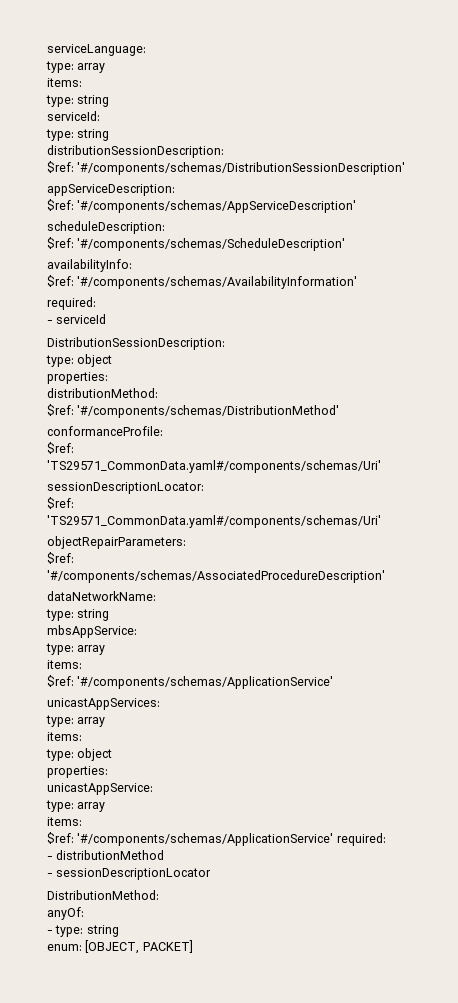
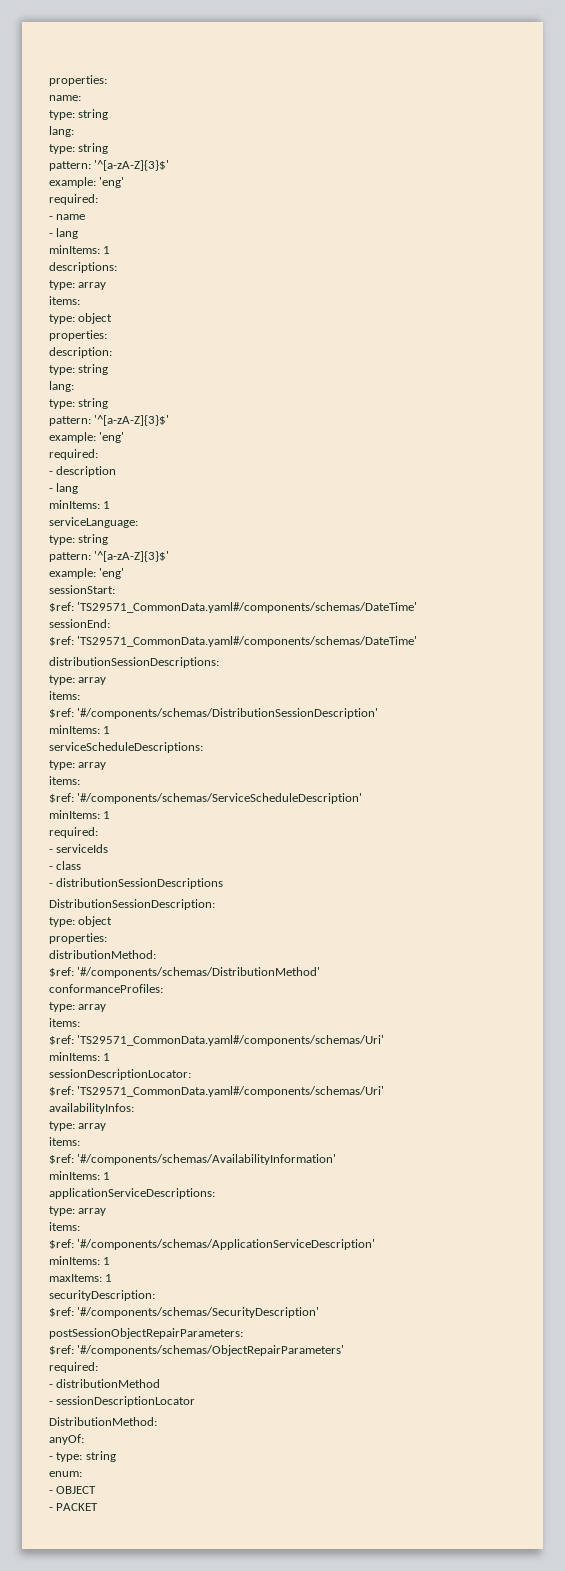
[47,44,146,56] [46,61,106,73] [47,78,82,87] [46,95,110,107] [47,111,100,121] [46,129,110,141] [47,145,224,158] [47,161,406,175] [47,184,175,196] [47,199,357,213] [47,221,165,234] [47,237,346,251] [47,259,132,272] [47,275,358,289] [47,297,96,310] [47,314,107,324] serviceLanguage: // type: array // items: // type: string // serviceId: // type: string // distributionSessionDescription: // $ref: '#/components/schemas/DistributionSessionDescription' // appServiceDescription: // $ref: '#/components/schemas/AppServiceDescription' // scheduleDescription: // $ref: '#/components/schemas/ScheduleDescription' // availabilityInfo: // $ref: '#/components/schemas/AvailabilityInformation' // required: // - serviceId -> [49,75,107,86] [49,95,81,101] [49,109,109,120] [49,126,74,137] [49,143,109,154] [49,160,170,171] [49,177,125,188] [49,194,98,205] [49,214,86,220] [49,228,79,239] [49,245,111,254] [49,262,117,273] [49,280,107,290] [49,296,80,305] [49,313,113,324] [49,330,107,341] [49,347,112,358] [49,364,109,375] [49,381,74,392] [49,398,109,409] [49,415,170,426] [49,432,125,443] [49,449,98,460] [49,466,117,477] [49,483,79,494] [49,500,111,509] [49,517,138,528] [49,534,109,545] [49,551,170,562] [49,568,125,579] [49,585,115,594] [49,602,418,613] [49,619,110,628] [49,636,418,647] [49,657,219,668] [49,675,107,685] [49,691,80,700] [49,708,379,719] [49,725,111,734] [49,742,203,753] [49,760,107,770] [49,776,80,785] [49,793,363,804] [49,810,111,819] [49,827,98,838] [49,844,109,853] [49,861,82,870] [49,878,224,889] properties: // name: // type: string // lang: // type: string // pattern: '^[a-zA-Z]{3}$' // example: 'eng' // required: // - name // - lang // minItems: 1 // descriptions: // type: array // items: // type: object // properties: // description: // type: string // lang: // type: string // pattern: '^[a-zA-Z]{3}$' // example: 'eng' // required: // - description // - lang // minItems: 1 // serviceLanguage: // type: string // pattern: '^[a-zA-Z]{3}$' // example: 'eng' // sessionStart: // $ref: 'TS29571_CommonData.yaml#/components/schemas/DateTime' // sessionEnd: // $ref: 'TS29571_CommonData.yaml#/components/schemas/DateTime' // distributionSessionDescriptions: // type: array // items: // $ref: '#/components/schemas/DistributionSessionDescription' // minItems: 1 // serviceScheduleDescriptions: // type: array // items: // $ref: '#/components/schemas/ServiceScheduleDescription' // minItems: 1 // required: // - serviceIds // - class // - distributionSessionDescriptions
[47,426,163,436] [47,442,74,454] [47,460,381,473] [47,482,204,494] [47,497,74,509] [47,515,381,528] [47,536,186,549] [47,552,74,564] [47,570,385,583] [47,591,156,601] [46,609,110,621] [47,625,137,638] [46,643,106,655] [47,660,82,669] [47,675,334,689] [47,698,160,710] [46,715,106,727] [47,732,82,741] [46,748,113,761] [47,766,108,778] [47,783,153,795] [46,800,106,812] [47,817,82,826] [47,832,334,846] conformanceProfile: // $ref: 'TS29571_CommonData.yaml#/components/schemas/Uri' // sessionDescriptionLocator: // $ref: 'TS29571_CommonData.yaml#/components/schemas/Uri' // objectRepairParameters: // $ref: '#/components/schemas/AssociatedProcedureDescription' // dataNetworkName: // type: string // mbsAppService: // type: array // items: // $ref: '#/components/schemas/ApplicationService' // unicastAppServices: // type: array // items: // type: object // properties: // unicastAppService: // type: array // items: // $ref: '#/components/schemas/ApplicationService' -> [49,984,163,993] [49,1002,107,1012] [49,1018,80,1027] [49,1035,385,1046] [49,1052,111,1061] [49,1069,191,1080] [49,1086,385,1097] [49,1103,134,1114] [49,1121,107,1131] [49,1137,80,1146] [49,1154,337,1165] [49,1171,111,1180] [49,1188,215,1199] [49,1206,107,1216] [49,1222,80,1231] [49,1239,376,1250] [49,1256,111,1265] [49,1274,113,1282] [49,1290,155,1301] [49,1307,320,1318] [49,1328,243,1339] [49,1345,345,1356] conformanceProfiles: // type: array // items: // $ref: 'TS29571_CommonData.yaml#/components/schemas/Uri' // minItems: 1 // sessionDescriptionLocator: // $ref: 'TS29571_CommonData.yaml#/components/schemas/Uri' // availabilityInfos: // type: array // items: // $ref: '#/components/schemas/AvailabilityInformation' // minItems: 1 // applicationServiceDescriptions: // type: array // items: // $ref: '#/components/schemas/ApplicationServiceDescription' // minItems: 1 // maxItems: 1 // securityDescription: // $ref: '#/components/schemas/SecurityDescription' // postSessionObjectRepairParameters: // $ref: '#/components/schemas/ObjectRepairParameters' //
[85,940,193,954] [OBJECT, PACKET] -> [49,1486,97,1494] [49,1503,99,1511] // - OBJECT // - PACKET

